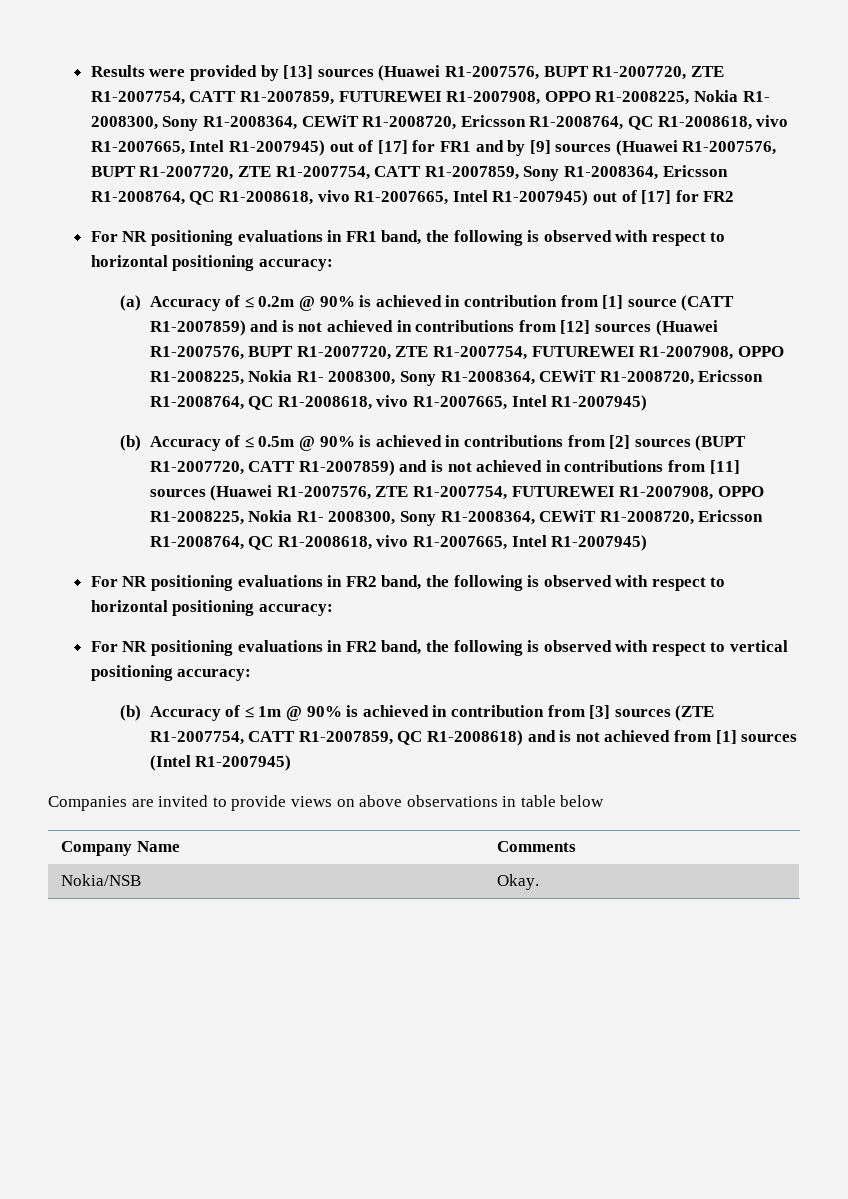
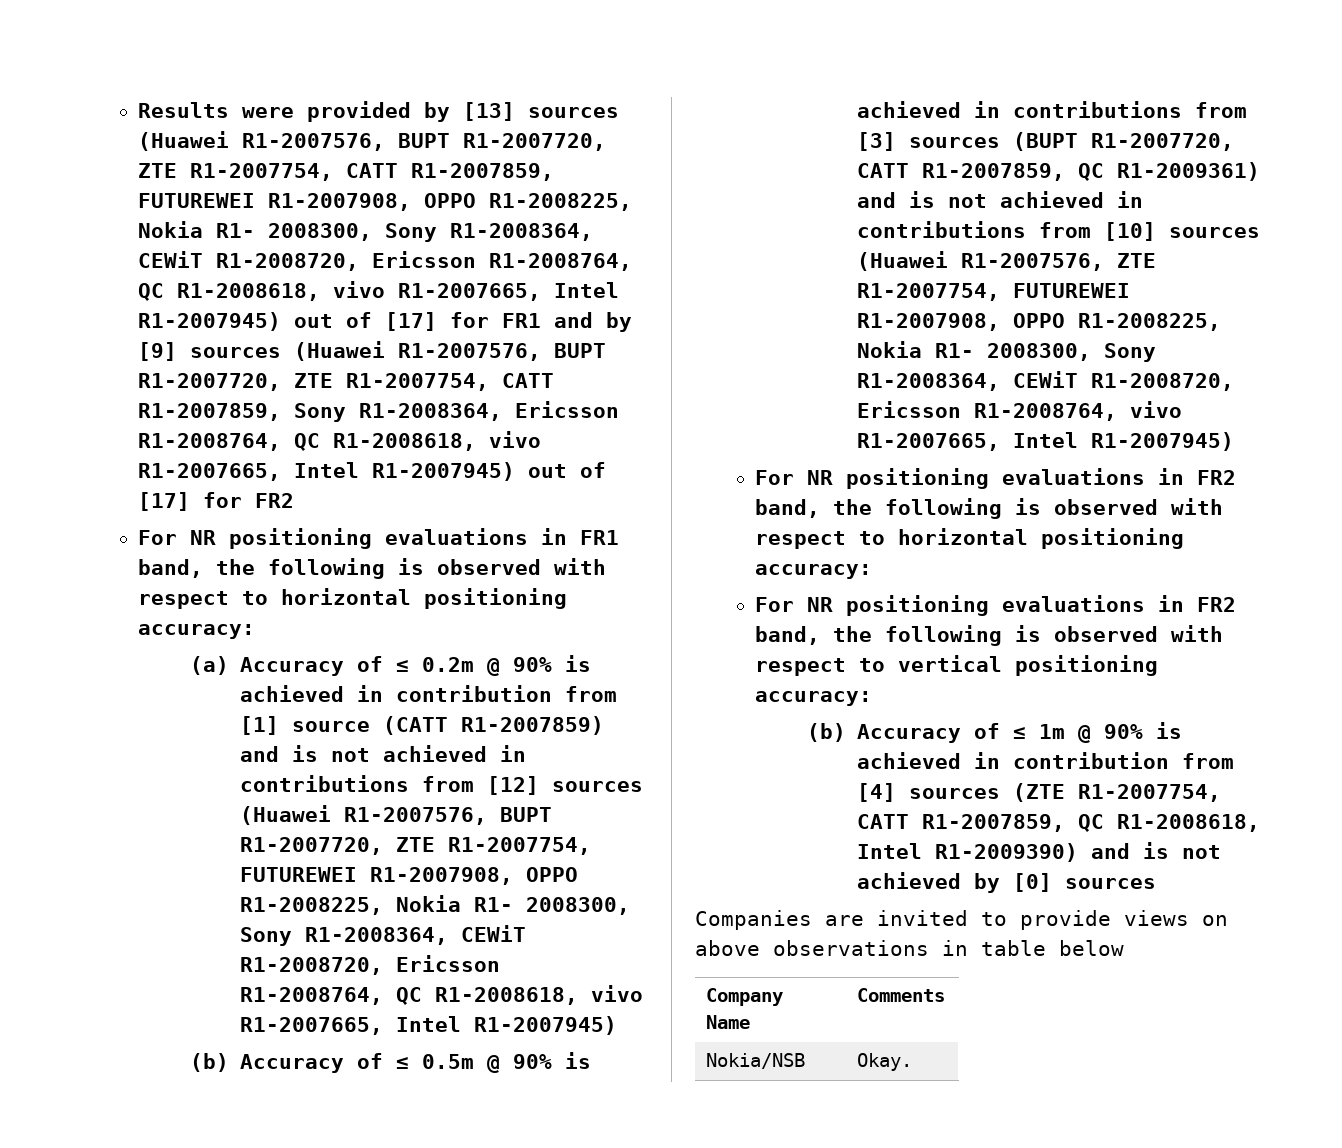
[609,435,631,449] [2] -> [856,132,896,151] [3]
[298,460,740,476] R1-2007859) and is not achieved in contributions from [11] -> [921,162,1260,181] [856,191,1143,208] [856,221,1156,241] R1-2007859, QC R1-2009361) and is not achieved in contributions from [10]
[248,536,372,550] QC R1-2008618, -> (1117, 412) none
[589,705,611,719] [3] -> [856,783,896,802] [4]
[427,730,798,746] [149,755,292,771] R1-2008618) and is not achieved from [1] sources (Intel R1-2007945) -> [1116,814,1260,832] [856,842,1221,862] [856,872,1156,893] R1-2008618, Intel R1-2009390) and is not achieved by [0] sources

